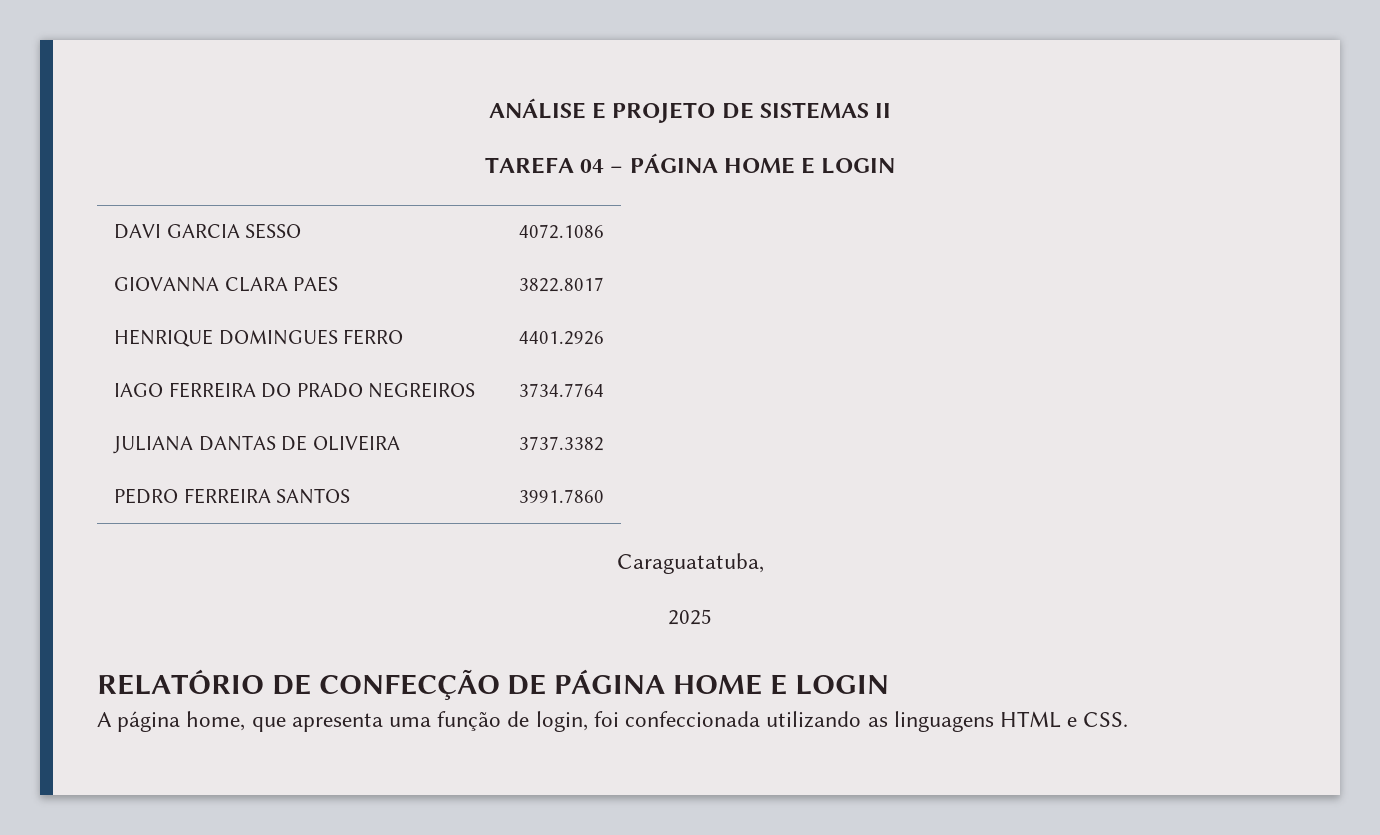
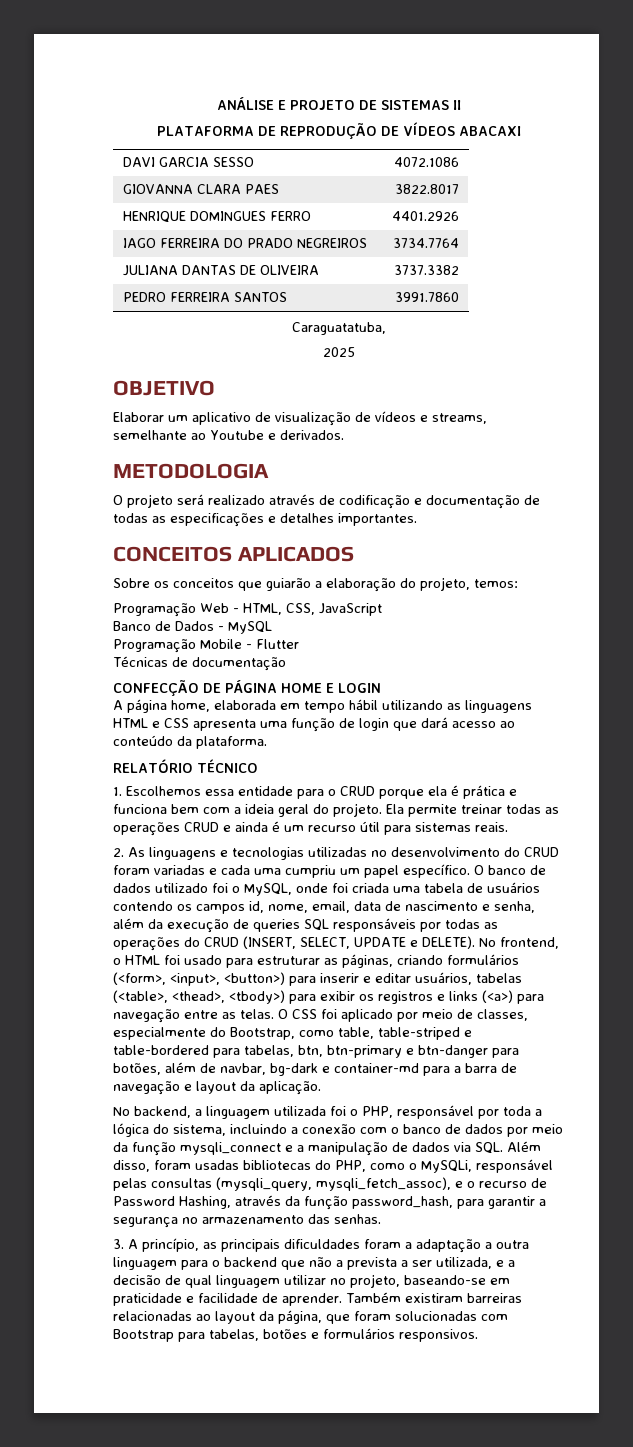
[484,153,896,174] TAREFA 04 – PÁGINA HOME E LOGIN -> [156,122,521,139] PLATAFORMA DE REPRODUÇÃO DE VÍDEOS ABACAXI
[97,669,311,695] RELATÓRIO DE -> [113,380,215,396] [113,411,487,426] [113,430,344,440] [113,463,269,479] [113,494,540,509] [113,513,417,527] [113,546,354,562] [113,577,518,592] [113,603,382,617] [113,621,272,634] [113,639,299,653] [113,656,286,671] OBJETIVO // Elaborar um aplicativo de visualização de vídeos e streams, semelhante ao Youtube e derivados. // METODOLOGIA // O projeto será realizado através de codificação e documentação de todas as especificações e detalhes importantes. // CONCEITOS APLICADOS // Sobre os conceitos que guiarão a elaboração do projeto, temos: // Programação Web - HTML, CSS, JavaScript // Banco de Dados - MySQL // Programação Mobile - Flutter // Técnicas de documentação //
[251,711,761,732] que apresenta uma função de login, foi confeccionada -> [214,699,378,713] elaborada em tempo hábil
[1083,712,1129,727] CSS. -> [164,717,515,732] [113,735,267,749] [113,759,258,773] [113,785,517,799] [113,803,559,817] [113,821,508,836] [113,847,559,860] [113,864,546,878] [113,882,540,896] [113,901,535,914] [113,918,498,933] [113,936,559,951] [113,954,519,968] [113,972,522,986] [113,990,544,1004] [113,1009,528,1023] [113,1027,472,1040] [113,1045,519,1058] [113,1062,517,1076] [113,1081,321,1095] [113,1105,542,1119] [113,1123,563,1137] [113,1141,541,1156] [113,1159,553,1173] [113,1177,547,1191] [113,1195,546,1210] [113,1214,381,1228] [113,1238,529,1253] [113,1257,515,1270] [113,1274,510,1288] [113,1292,522,1306] [113,1310,508,1324] [113,1328,478,1342] CSS apresenta uma função de login que dará acesso ao conteúdo da plataforma. // RELATÓRIO TÉCNICO // 1. Escolhemos essa entidade para o CRUD porque ela é prática e funciona bem com a ideia geral do projeto. Ela permite treinar todas as operações CRUD e ainda é um recurso útil para sistemas reais. // 2. As linguagens e tecnologias utilizadas no desenvolvimento do CRUD foram variadas e cada uma cumpriu um papel específico. O banco de dados utilizado foi o MySQL, onde foi criada uma tabela de usuários contendo os campos id, nome, email, data de nascimento e senha, além da execução de queries SQL responsáveis por todas as operações do CRUD (INSERT, SELECT, UPDATE e DELETE). No frontend, o HTML foi usado para estruturar as páginas, criando formulários (<form>, <input>, <button>) para inserir e editar usuários, tabelas (<table>, <thead>, <tbody>) para exibir os registros e links (<a>) para navegação entre as telas. O CSS foi aplicado por meio de classes, especialmente do Bootstrap, como table, table-striped e table-bordered para tabelas, btn, btn-primary e btn-danger para botões, além de navbar, bg-dark e container-md para a barra de navegação e layout da aplicação. // No backend, a linguagem utilizada foi o PHP, responsável por toda a lógica do sistema, incluindo a conexão com o banco de dados por meio da função mysqli_connect e a manipulação de dados via SQL. Além disso, foram usadas bibliotecas do PHP, como o MySQLi, responsável pelas consultas (mysqli_query, mysqli_fetch_assoc), e o recurso de Password Hashing, através da função password_hash, para garantir a segurança no armazenamento das senhas. // 3. A princípio, as principais dificuldades foram a adaptação a outra linguagem para o backend que não a prevista a ser utilizada, e a decisão de qual linguagem utilizar no projeto, baseando-se em praticidade e facilidade de aprender. Também existiram barreiras relacionadas ao layout da página, que foram solucionadas com Bootstrap para tabelas, botões e formulários responsivos.

